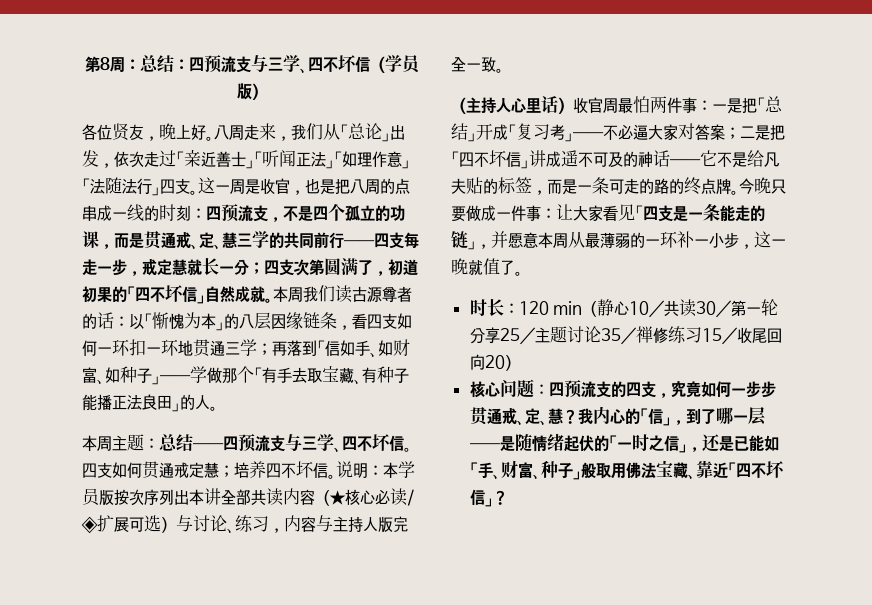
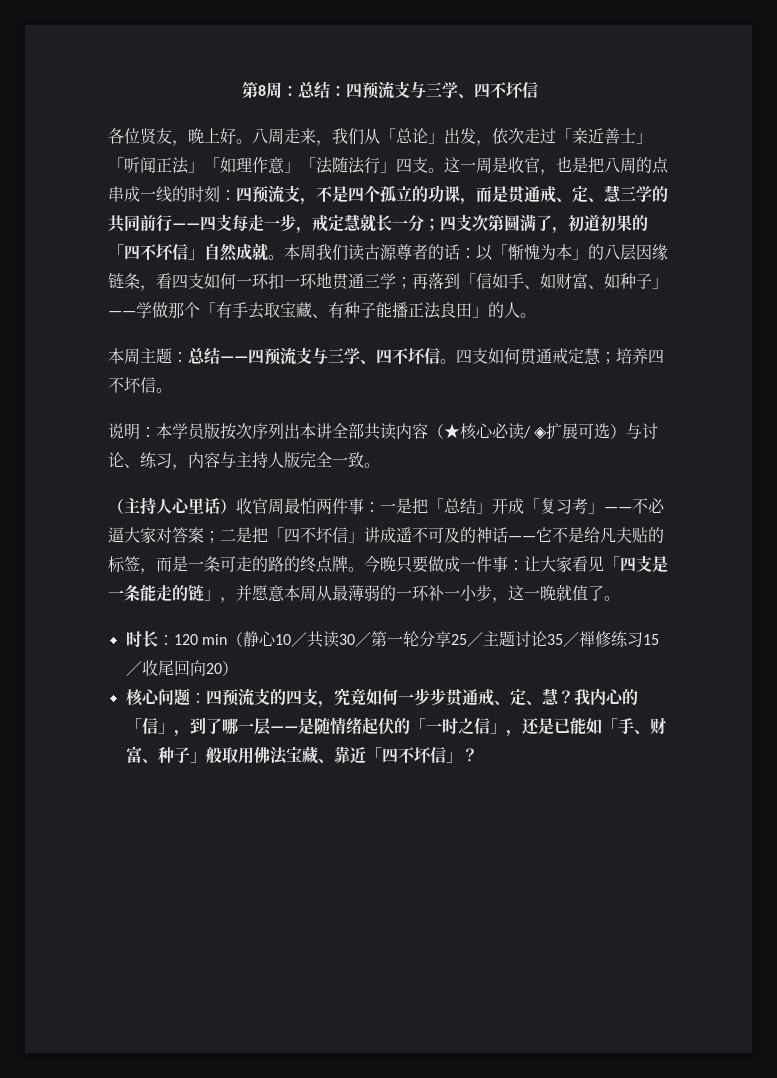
[369,55,422,74] [236,83,267,100] （学员版） -> (538, 90) none
(336, 476) none -> (172, 390) //

